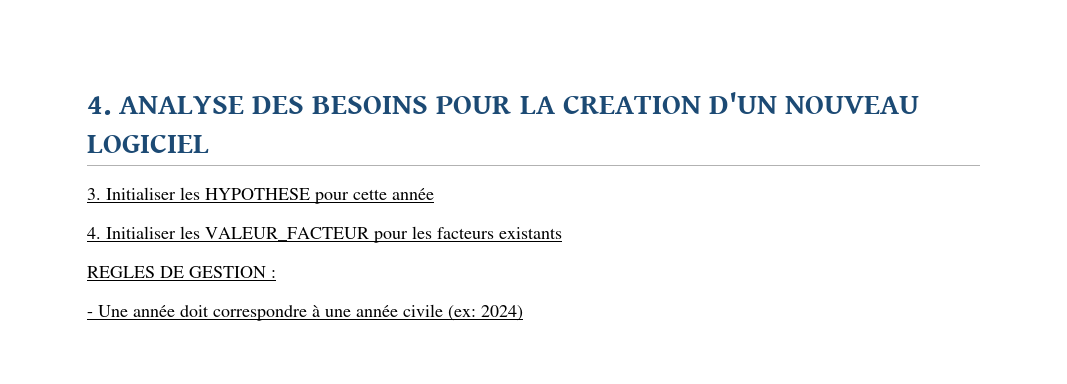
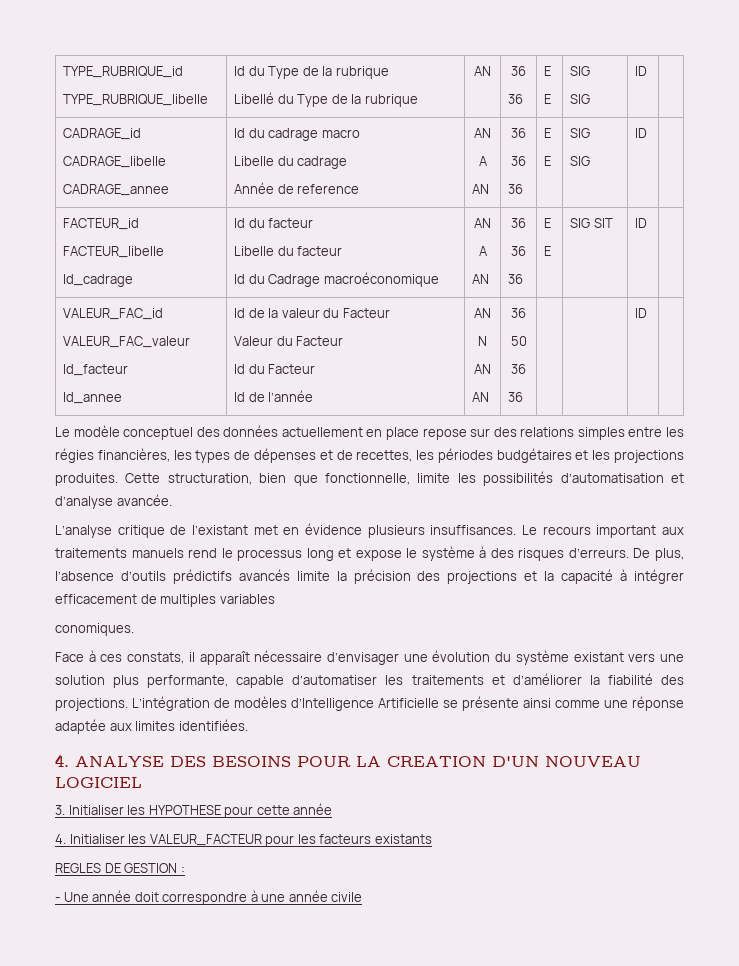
(87, 105) none -> [63,66,184,78] [63,94,209,106] [234,66,389,79] [234,92,418,107] [474,66,491,76] [511,66,526,76] [508,94,524,104] [544,66,552,76] [544,94,552,104] [570,66,591,76] [570,94,591,104] [635,66,648,76] [63,128,142,140] [63,156,167,168] [63,184,170,196] [234,128,360,141] [234,156,348,169] [234,182,360,194] [474,128,491,138] [478,156,487,166] [472,184,490,194] [511,128,526,138] [511,156,526,166] [508,184,524,194] [544,128,552,138] [544,156,552,166] [570,128,591,138] [570,156,591,166] [635,128,648,138] [63,218,140,230] [63,246,165,258] [63,274,134,287] [234,218,314,228] [234,246,343,256] [234,272,439,287] [474,218,491,228] [478,246,487,256] [472,274,490,284] [511,218,526,228] [511,246,526,256] [508,274,524,284] [544,218,552,228] [544,246,552,256] [570,218,613,228] [635,218,648,228] [63,308,164,320] [63,336,191,348] [63,364,129,376] [63,392,123,404] [234,308,390,318] [234,336,344,346] [234,364,316,374] [234,390,314,402] [474,308,491,318] [478,336,487,346] [474,364,491,374] [472,392,490,402] [511,308,526,318] [510,336,527,346] [511,364,526,374] [508,392,524,402] [635,308,648,318] [55,425,684,440] [55,448,685,463] [55,471,684,486] [55,494,172,509] [55,523,684,538] [55,546,685,561] [55,569,684,584] [55,594,275,607] [55,623,134,636] [55,650,684,665] [55,673,684,688] [55,696,684,711] [55,719,248,734] TYPE_RUBRIQUE_id // TYPE_RUBRIQUE_libelle | Id du Type de la rubrique // Libellé du Type de la rubrique | AN | 36 // 36 | E // E | SIG // SIG | ID | // CADRAGE_id // CADRAGE_libelle // CADRAGE_annee | Id du cadrage macro // Libelle du cadrage // Année de reference | AN // A // AN | 36 // 36 // 36 | E // E | SIG // SIG | ID | // FACTEUR_id // FACTEUR_libelle // Id_cadrage | Id du facteur // Libelle du facteur // Id du Cadrage macroéconomique | AN // A // AN | 36 // 36 // 36 | E // E | SIG SIT | ID | // VALEUR_FAC_id // VALEUR_FAC_valeur // Id_facteur // Id_annee | Id de la valeur du Facteur // Valeur du Facteur // Id du Facteur // Id de l’année | AN // N // AN // AN | 36 // 50 // 36 // 36 | | | ID | // Le modèle conceptuel des données actuellement en place repose sur des relations simples entre les régies financières, les types de dépenses et de recettes, les périodes budgétaires et les projections produites. Cette structuration, bien que fonctionnelle, limite les possibilités d’automatisation et d’analyse avancée. // L’analyse critique de l’existant met en évidence plusieurs insuffisances. Le recours important aux traitements manuels rend le processus long et expose le système à des risques d’erreurs. De plus, l’absence d’outils prédictifs avancés limite la précision des projections et la capacité à intégrer efficacement de multiples variables // conomiques. // Face à ces constats, il apparaît nécessaire d’envisager une évolution du système existant vers une solution plus performante, capable d’automatiser les traitements et d’améliorer la fiabilité des projections. L’intégration de modèles d’Intelligence Artificielle se présente ainsi comme une réponse adaptée aux limites identifiées. //
[448,305,523,321] (ex: 2024) -> (363, 897) none

